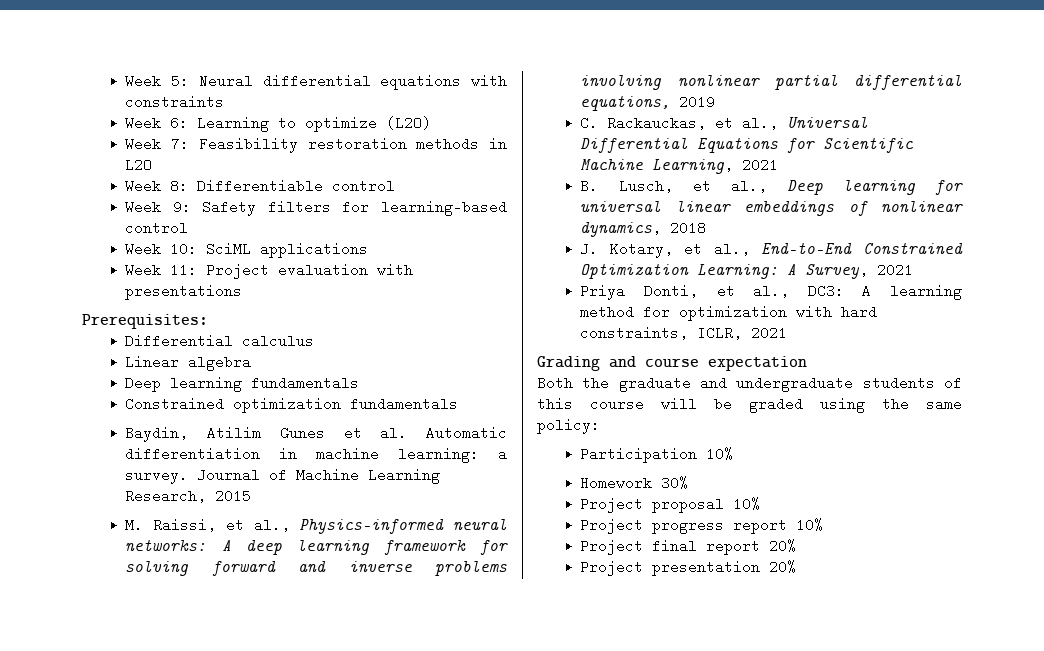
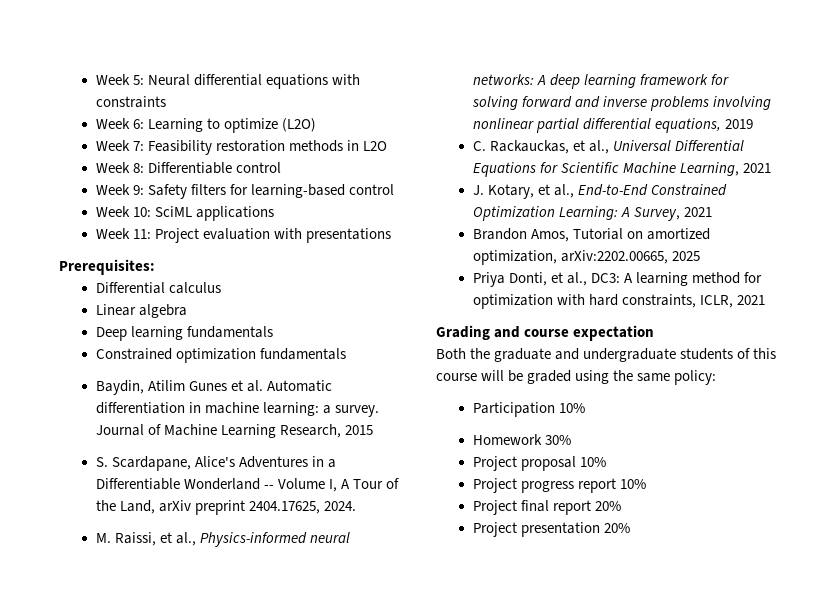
(252, 496) none -> [95,456,337,471] [95,478,400,492] [95,500,357,515] // S. Scardapane, Alice's Adventures in a Differentiable Wonderland -- Volume I, A Tour of the Land, arXiv preprint 2404.17625, 2024.
[580,179,964,195] [580,200,963,216] [580,221,707,237] // B. Lusch, et al., Deep learning for universal linear embeddings of nonlinear dynamics, 2018 -> (772, 168) none
(914, 270) none -> [472,228,711,242] [472,250,701,265] // Brandon Amos, Tutorial on amortized optimization, arXiv:2202.00665, 2025

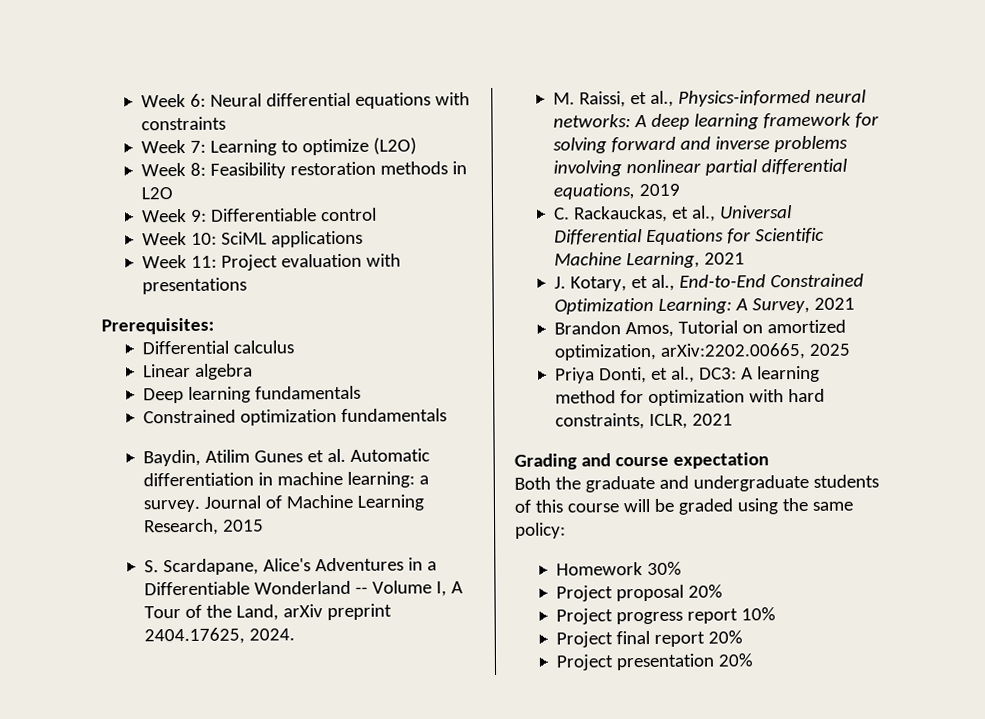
[95,74,144,85] Week 5: -> [140,93,206,108] Week 6:
[132,119,144,129] 6: -> [189,140,206,153] 7:
[132,141,144,151] 7: -> [189,162,206,176] 8:
[132,163,144,173] 8: -> [190,209,207,222] 9:
[95,184,395,199] // Week 9: Safety filters for learning-based control -> (377, 214) none
[472,402,585,417] // Participation 10% -> (566, 530) none
[580,457,607,467] 10% -> [687,584,723,598] 20%

